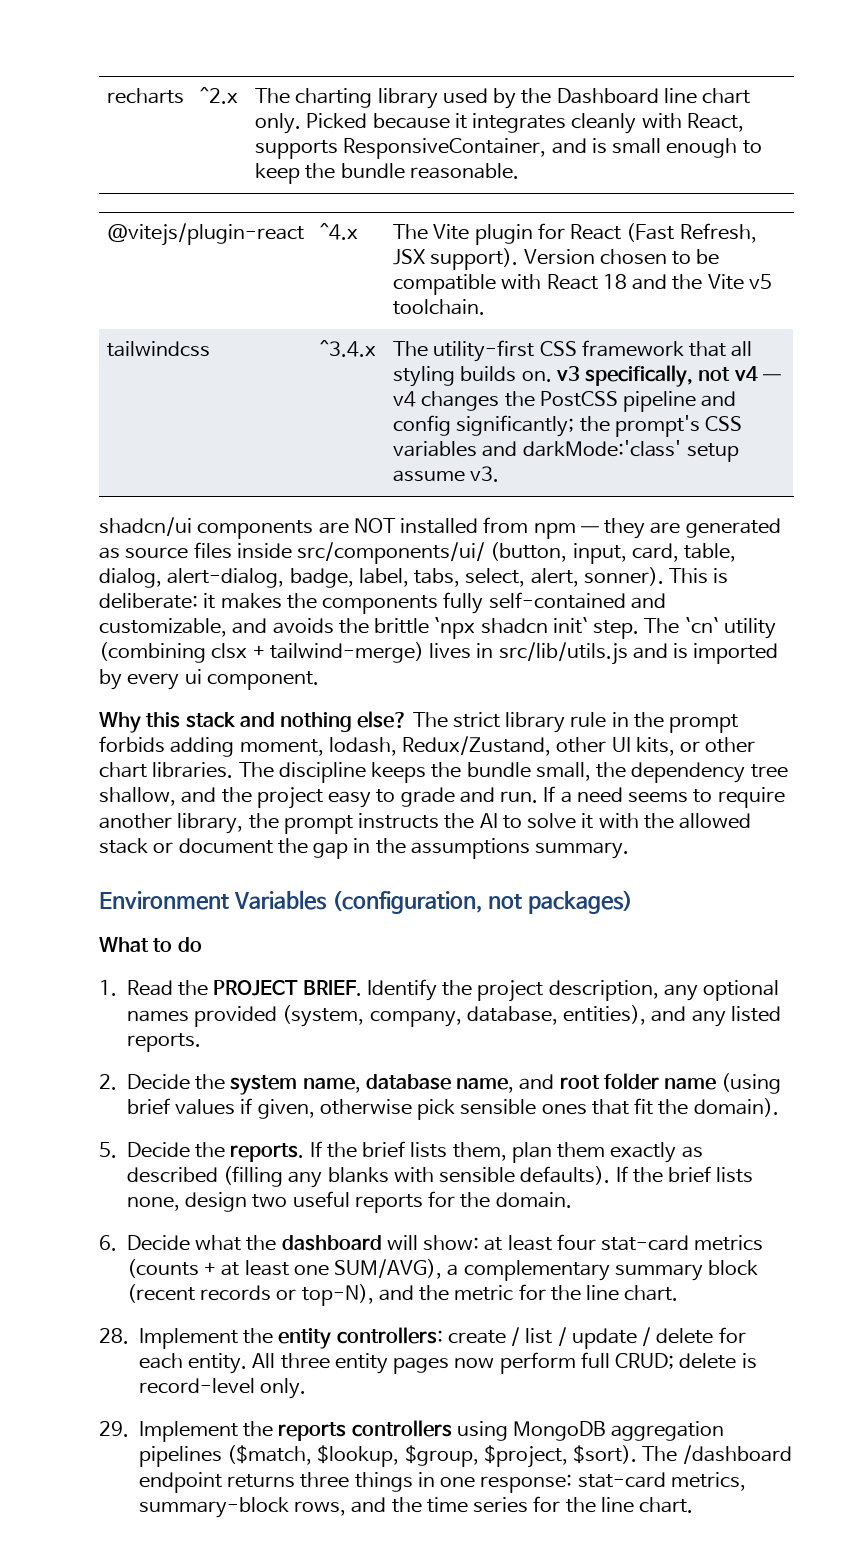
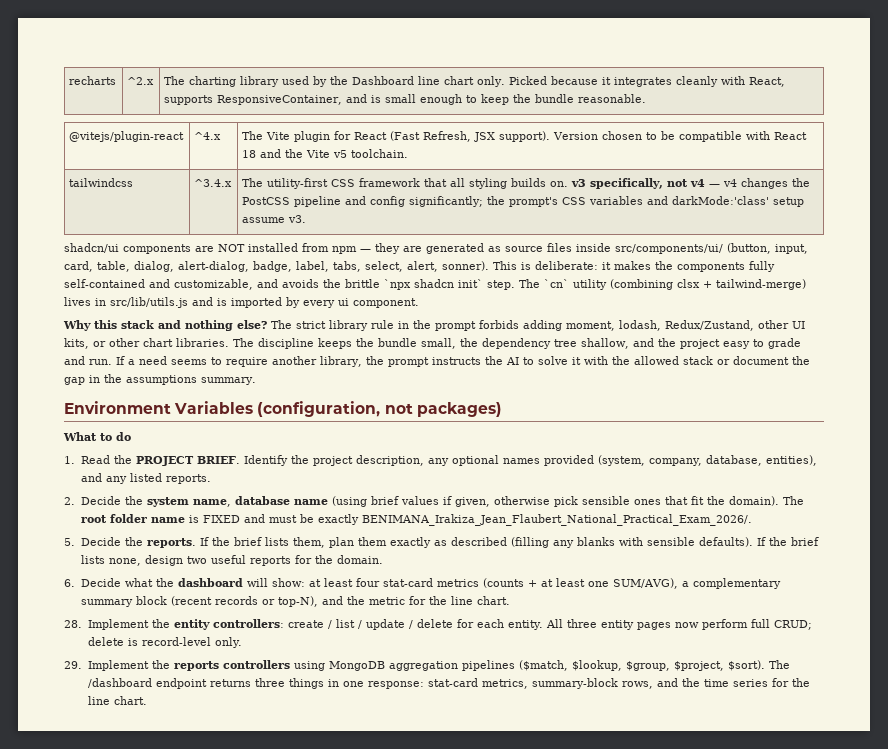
[456,1073,659,1093] name, and root folder -> (290, 500) none
(779, 1107) none -> [782,496,804,505] [80,514,752,526] The root folder name is FIXED and must be exactly BENIMANA_Irakiza_Jean_Flaubert_National_Practical_Exam_2026/.

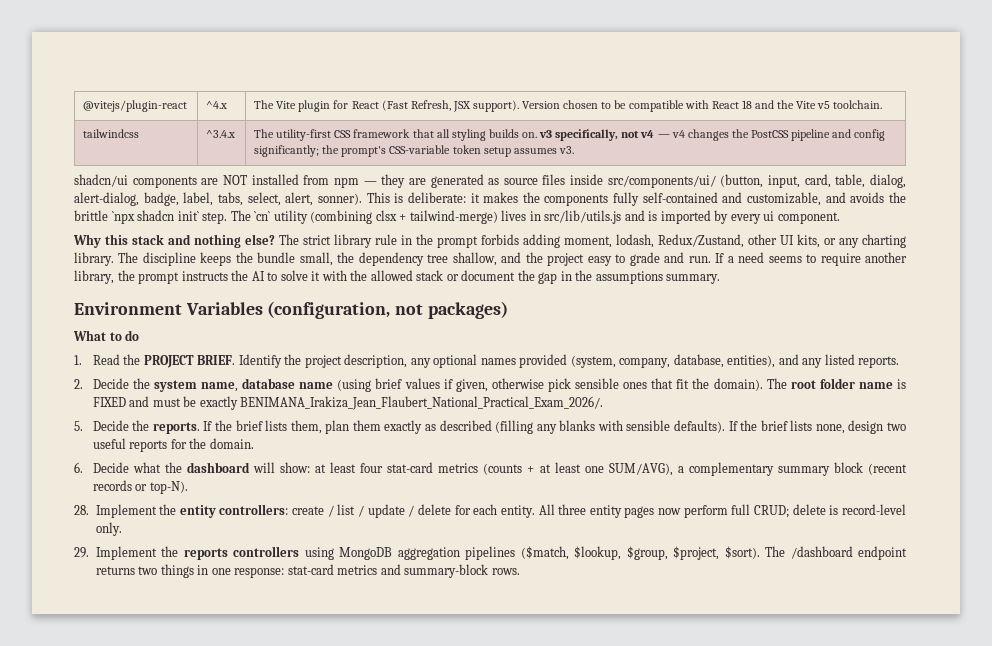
[69,76,117,85] [127,77,155,85] [164,76,786,87] [164,94,647,105] recharts | ^2.x | The charting library used by the Dashboard line chart only. Picked because it integrates cleanly with React, supports ResponsiveContainer, and is small enough to keep the bundle reasonable. // -> (83, 106) none
[562,196,805,207] [242,217,286,223] CSS variables and darkMode:'class' setup assume -> [389,145,557,157] CSS-variable token setup assumes
[109,338,229,347] other chart libraries. -> [839,234,906,248] [74,252,114,266] any charting library.
[277,596,510,607] top-N), and the metric for the line chart. -> [149,481,188,494] top-N).
[254,678,285,687] three -> [138,566,158,575] two
[481,678,810,689] [87,696,147,705] metrics, summary-block rows, and the time series for the line chart. -> [337,564,520,578] metrics and summary-block rows.

